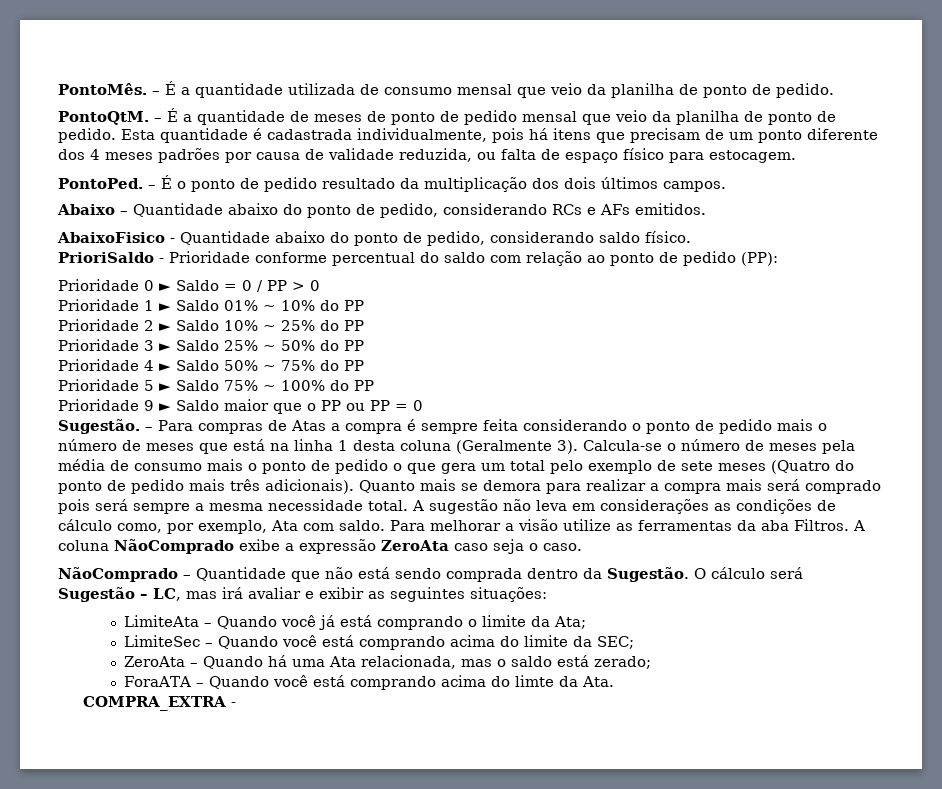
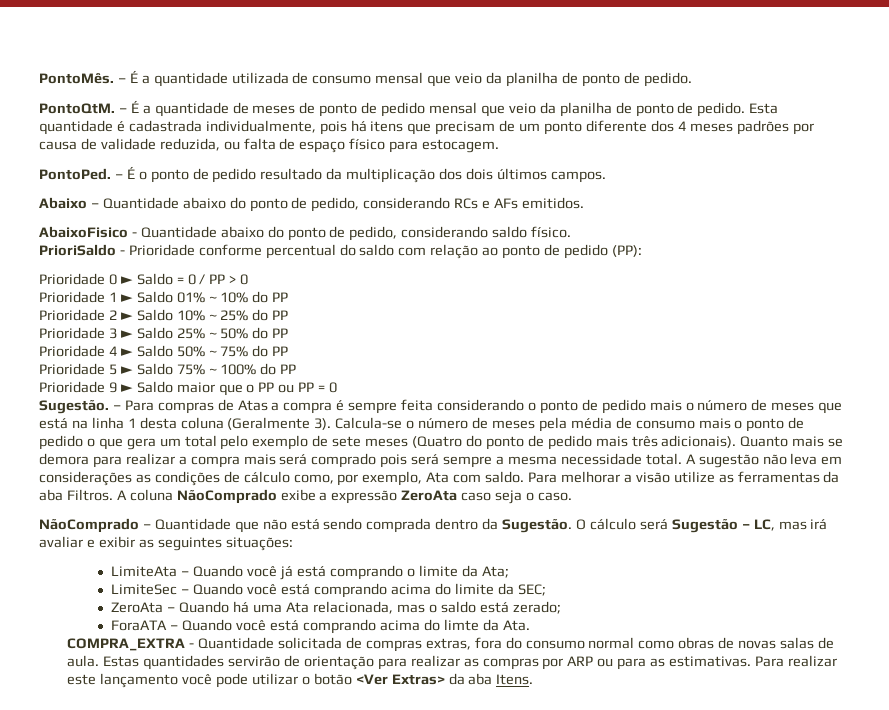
(237, 704) none -> [198,637,834,652] [67,655,837,670] [67,673,534,688] Quantidade solicitada de compras extras, fora do consumo normal como obras de novas salas de aula. Estas quantidades servirão de orientação para realizar as compras por ARP ou para as estimativas. Para realizar este lançamento você pode utilizar o botão <Ver Extras> da aba Itens.

